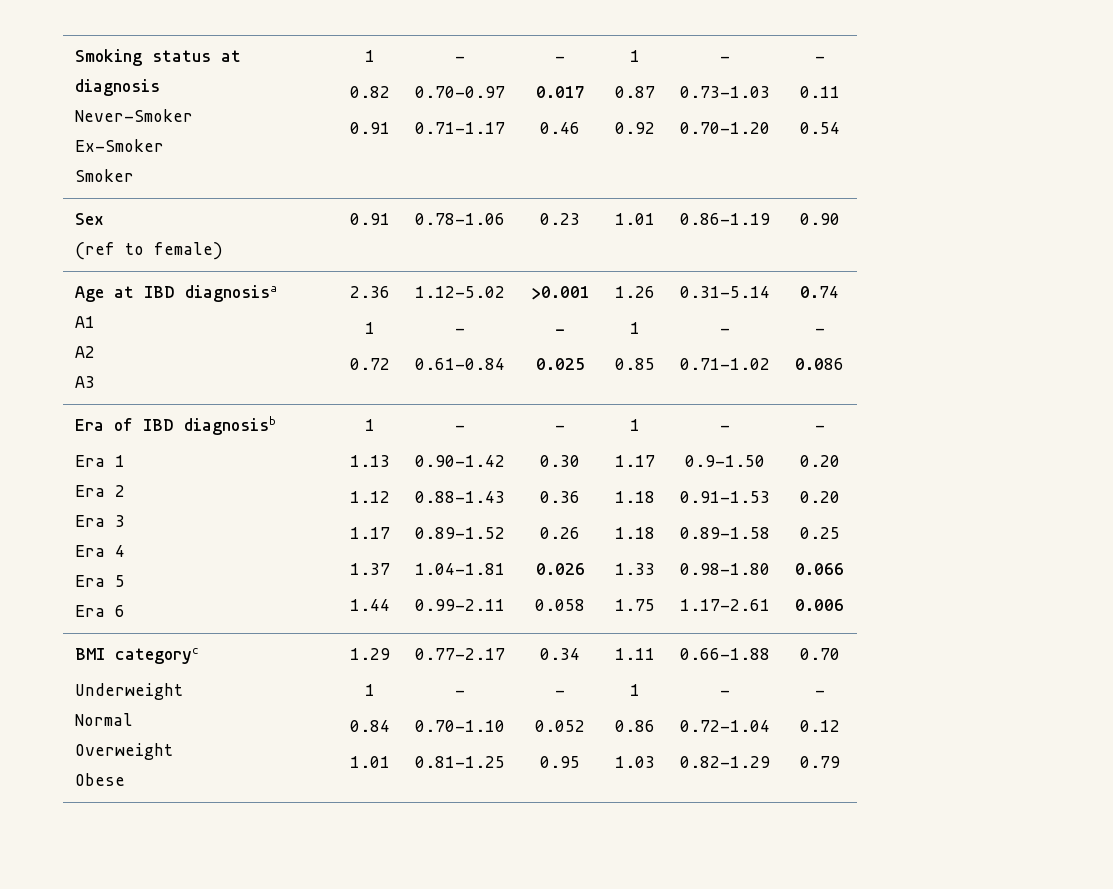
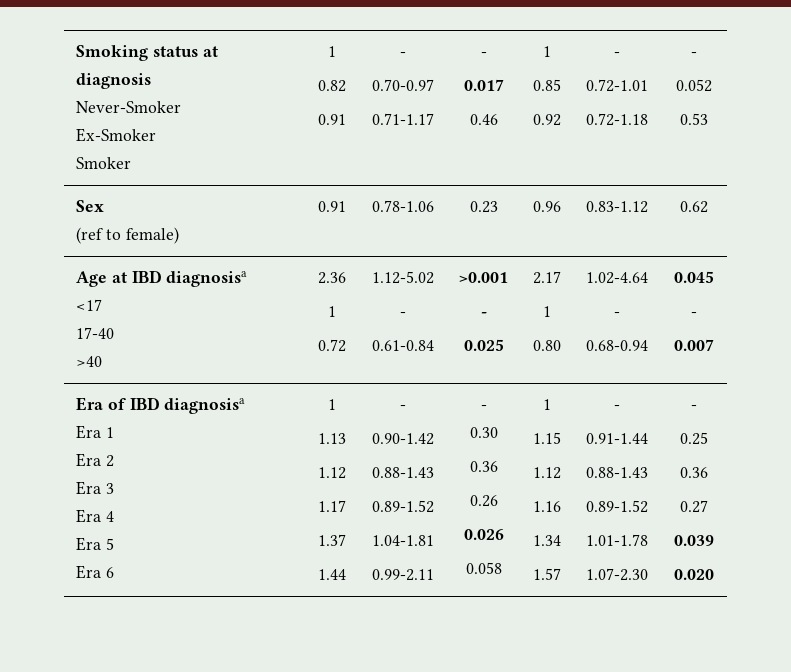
[615,86,655,98] 0.87 -> [533,79,561,91] 0.85
[680,86,770,98] [680,122,770,134] [814,56,825,62] [799,86,840,98] [799,122,840,134] 0.73-1.03 // 0.70-1.20 | - // 0.11 // 0.54 -> [586,79,648,92] [586,113,648,126] [690,52,697,57] [675,79,712,92] [679,113,708,125] 0.72-1.01 // 0.72-1.18 | - // 0.052 // 0.53
[615,213,655,225] [680,213,770,225] [799,213,840,225] 1.01 | 0.86-1.19 | 0.90 -> [533,201,561,212] [586,201,648,213] [679,201,708,213] 0.96 | 0.83-1.12 | 0.62
[75,316,96,328] [75,346,96,358] [75,376,96,388] A1 // A2 // A3 -> [76,299,103,311] [76,327,115,339] [76,356,103,367] <17 // 17-40 // >40
[615,286,655,298] [630,322,640,334] [615,358,655,370] [680,286,770,298] [720,328,730,334] [680,358,770,370] [800,286,839,298] [814,328,825,334] [795,358,844,370] 1.26 // 1 // 0.85 | 0.31-5.14 // - // 0.71-1.02 | 0.74 // - // 0.086 -> [533,271,561,284] [543,306,551,317] [533,340,561,351] [586,272,648,284] [614,312,620,317] [586,340,648,351] [673,271,714,283] [690,312,697,317] [673,339,714,351] 2.17 // 1 // 0.80 | 1.02-4.64 // - // 0.68-0.94 | 0.045 // - // 0.007
[184,416,277,435] diagnosisb -> [164,398,246,414] diagnosisa
[615,455,655,467] [615,491,655,503] [615,527,655,539] [615,563,655,575] [615,599,655,611] [720,425,730,431] [685,455,765,467] [680,491,770,503] [680,527,770,539] [680,563,770,575] [680,599,770,611] [814,425,825,431] [799,455,840,467] [799,491,840,503] 1.17 // 1.18 // 1.18 // 1.33 // 1.75 | - // 0.9-1.50 // 0.91-1.53 // 0.89-1.58 // 0.98-1.80 // 1.17-2.61 | - // 0.20 // 0.20 -> [533,432,561,444] [533,467,561,479] [533,501,561,512] [533,535,561,546] [533,568,561,580] [614,405,620,410] [586,433,648,444] [586,467,648,478] [586,500,648,513] [586,534,648,546] [586,568,648,581] [690,405,697,410] 1.15 // 1.12 // 1.16 // 1.34 // 1.57 | - // 0.91-1.44 // 0.88-1.43 // 0.89-1.52 // 1.01-1.78 // 1.07-2.30 | -
[795,563,844,575] [795,599,844,611] [75,648,200,664] [75,683,184,700] [75,713,134,726] [75,743,174,760] [75,773,126,786] [350,648,390,660] [365,684,375,696] [350,720,390,732] [350,756,390,768] [415,648,505,660] [455,690,465,696] [415,720,505,732] [415,756,505,768] [540,648,580,660] [555,690,565,696] [535,720,585,732] [540,756,580,768] [615,648,655,660] [630,684,640,696] [615,720,655,732] [615,756,655,768] [680,648,770,660] [720,690,730,696] [680,720,770,732] [680,756,770,768] [799,648,840,660] [814,690,825,696] [799,720,840,732] [799,756,840,768] 0.066 // 0.006 // BMI categoryc // Underweight // Normal // Overweight // Obese | 1.29 // 1 // 0.84 // 1.01 | 0.77-2.17 // - // 0.70-1.10 // 0.81-1.25 | 0.34 // - // 0.052 // 0.95 | 1.11 // 1 // 0.86 // 1.03 | 0.66-1.88 // - // 0.72-1.04 // 0.82-1.29 | 0.70 // - // 0.12 // 0.79 -> [679,467,708,478] [679,500,708,513] [673,535,714,546] [673,569,714,580] 0.36 // 0.27 // 0.039 // 0.020

